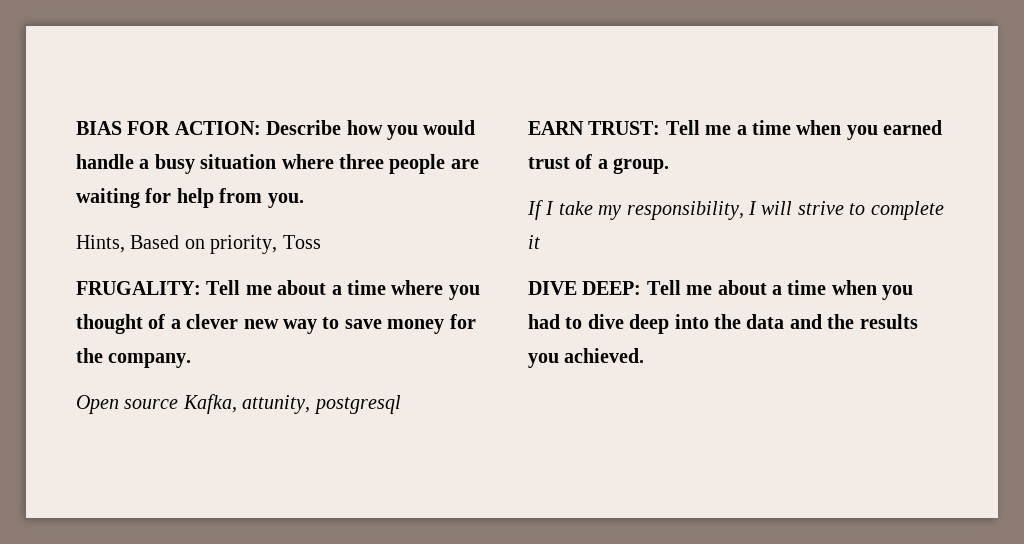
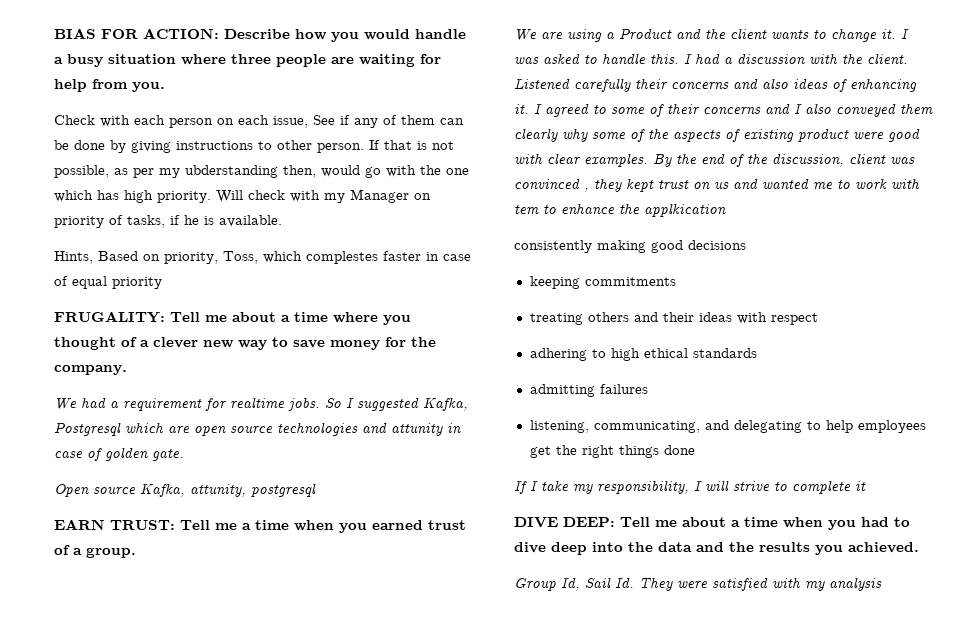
[76,235,321,254] Hints, Based on priority, Toss -> [54,115,464,128] [54,140,454,153] [54,165,469,178] [54,189,431,203] [54,215,282,228] [54,251,471,264] [54,276,162,289] Check with each person on each issue, See if any of them can be done by giving instructions to other person. If that is not possible, as per my ubderstanding then, would go with the one which has high priority. Will check with my Manager on priority of tasks, if he is available. // Hints, Based on priority, Toss, which complestes faster in case of equal priority
(192, 360) none -> [54,397,468,411] [54,422,461,436] [54,447,184,461] // We had a requirement for realtime jobs. So I suggested Kafka, Postgresql which are open source technologies and attunity in case of golden gate.
(670, 166) none -> [514,28,909,42] [514,53,908,65] [514,78,917,92] [514,103,933,117] [514,128,920,142] [514,153,915,167] [514,178,920,192] [514,203,726,217] [514,240,746,253] [529,276,676,289] [529,312,818,325] [529,348,757,361] [529,384,648,397] [529,420,926,433] [529,445,695,458] // We are using a Product and the client wants to change it. I was asked to handle this. I had a discussion with the client. Listened carefully their concerns and also ideas of enhancing it. I agreed to some of their concerns and I also conveyed them clearly why some of the aspects of existing product were good with clear examples. By the end of the discussion, client was convinced , they kept trust on us and wanted me to work with tem to enhance the applkication // consistently making good decisions // keeping commitments // treating others and their ideas with respect // adhering to high ethical standards // admitting failures // listening, communicating, and delegating to help employees get the right things done
(645, 355) none -> [514,577,882,591] // Group Id, Sail Id. They were satisfied with my analysis

